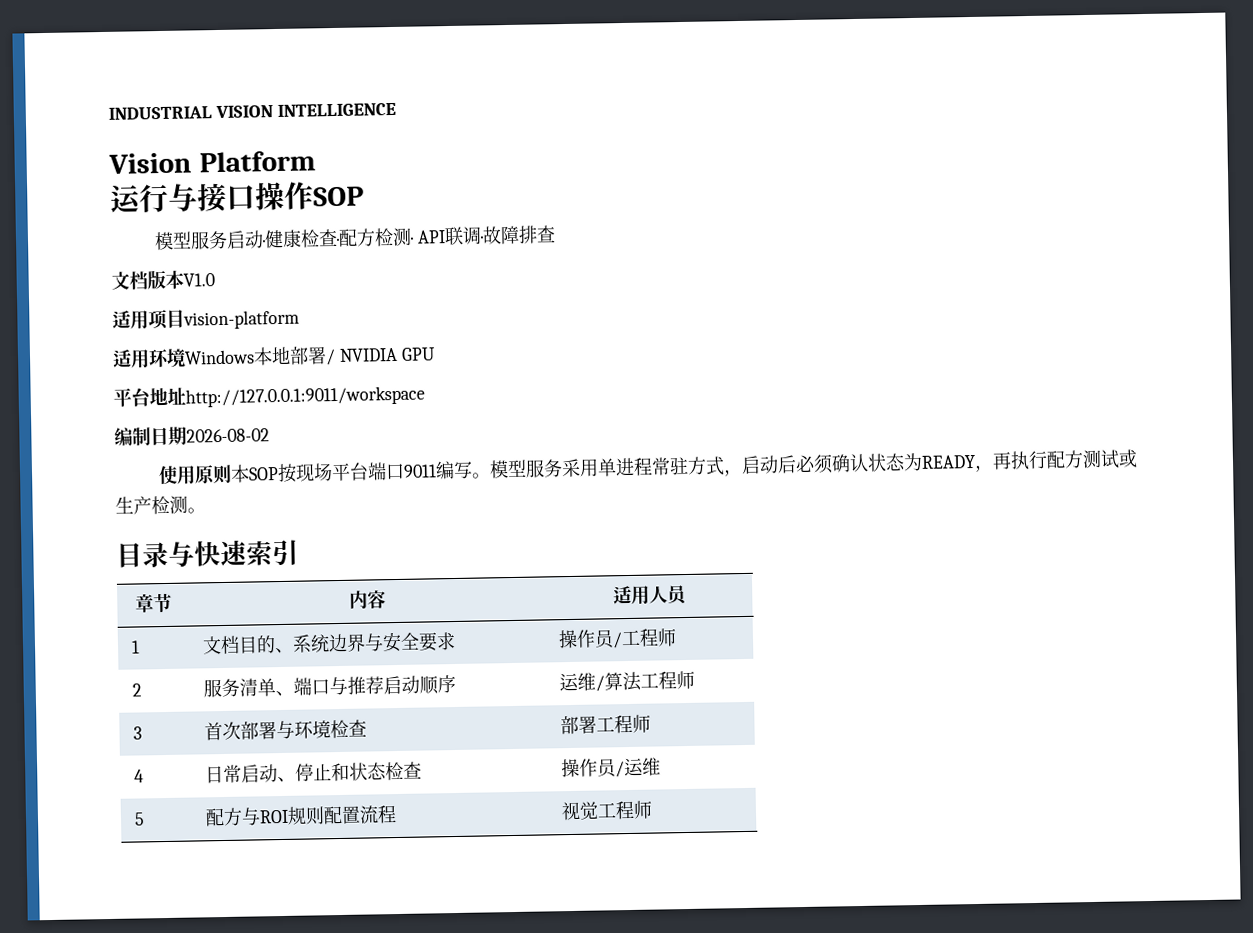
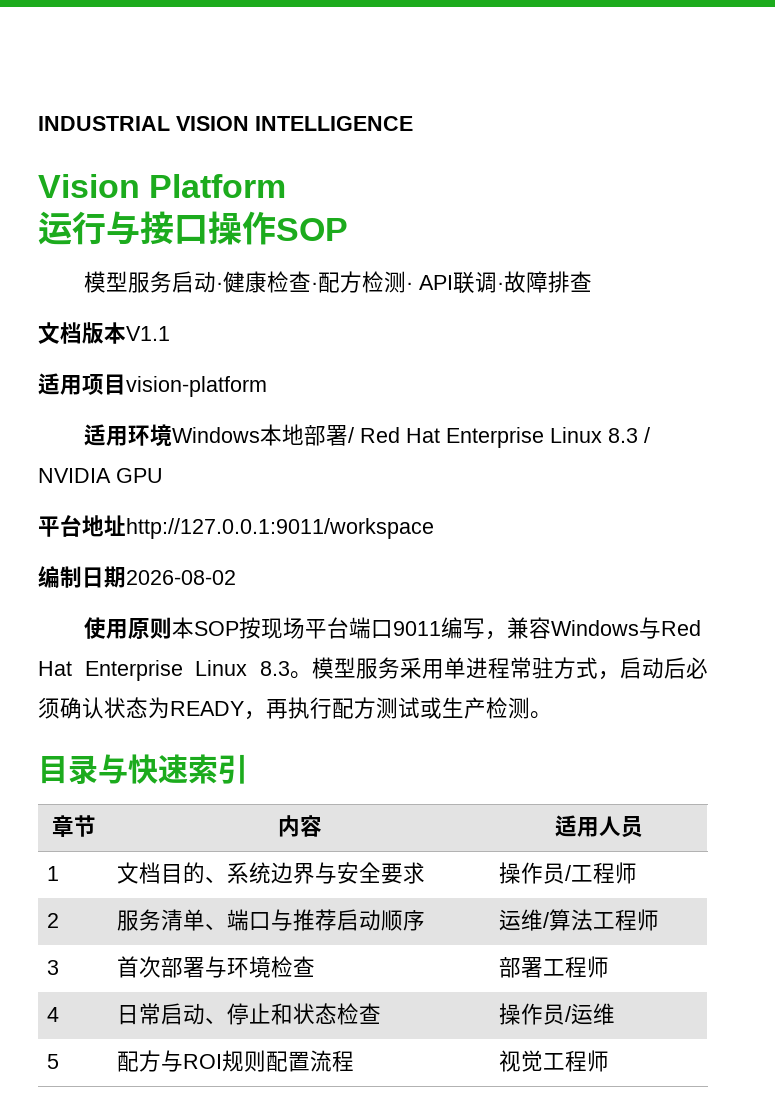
[183,273,215,287] V1.0 -> [126,326,170,341] V1.1
(336, 357) none -> [360,427,651,448] Red Hat Enterprise Linux 8.3 /
(474, 470) none -> [485,617,702,640] [38,660,290,681] ，兼容Windows与Red Hat Enterprise Linux 8.3

